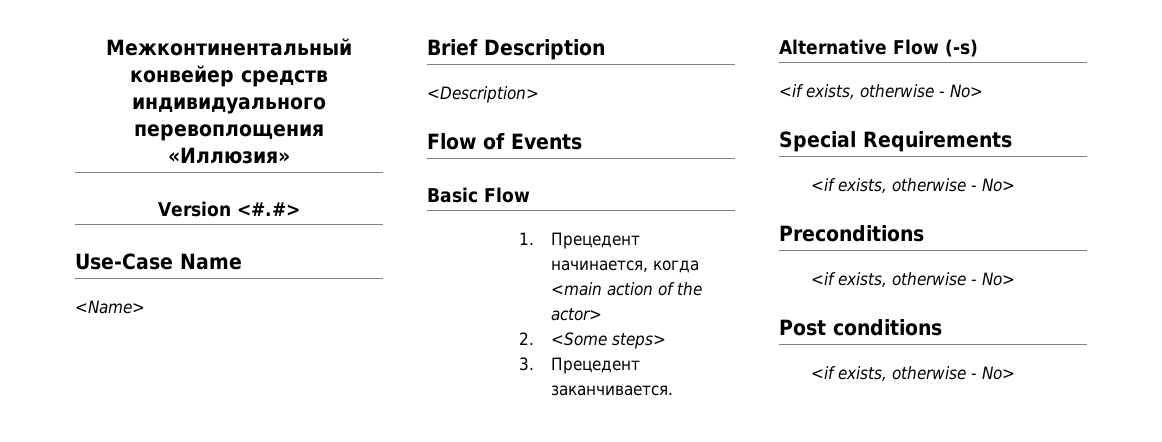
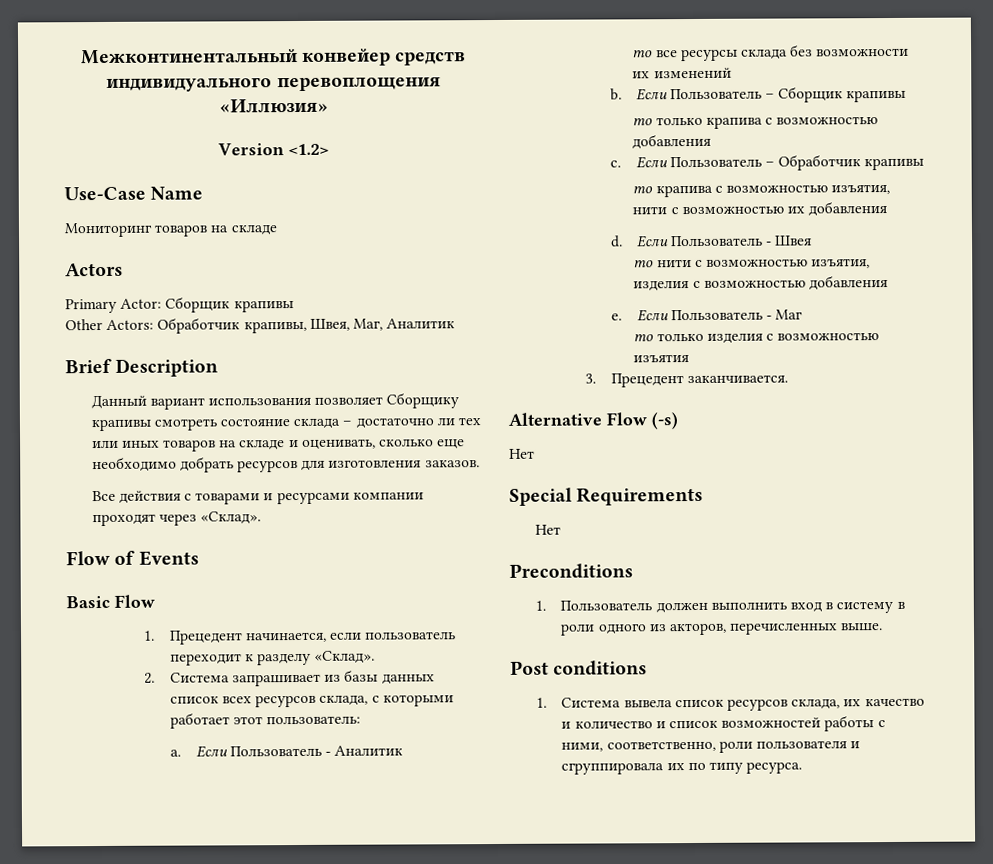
[236,202,300,216] <#.#> -> [288,143,329,156] <1.2>
[75,300,145,314] [427,39,605,60] [427,86,539,103] <Name> // Brief Description // <Description> -> [64,222,278,238] [65,262,123,277] [65,296,294,314] [65,317,456,334] [65,358,219,377] [90,392,460,410] [90,417,481,432] [91,438,466,452] [91,456,480,473] [91,490,424,505] [91,511,262,527] Мониторинг товаров на складе // Actors // Primary Actor: Сборщик крапивы // Other Actors: Обработчик крапивы, Швея, Маг, Аналитик // Brief Description // Данный вариант использования позволяет Сборщику крапивы смотреть состояние склада – достаточно ли тех или иных товаров на складе и оценивать, сколько еще необходимо добрать ресурсов для изготовления заказов. // Все действия с товарами и ресурсами компании проходят через «Склад».
[653,260,700,273] [551,282,703,296] [551,308,603,321] [519,332,667,349] когда <main action of the actor> // 2. <Some steps> -> [330,631,457,640] [169,650,376,666] [144,669,435,687] [169,694,454,708] [169,712,362,729] [169,745,404,758] [632,44,910,62] [632,67,732,79] [609,86,907,103] [632,116,879,129] [632,133,712,150] [609,154,925,171] [632,184,891,198] [632,201,888,217] [610,235,813,248] [633,258,871,269] [633,275,888,292] [610,309,804,322] [633,332,880,344] [633,354,690,363] если пользователь переходит к разделу «Склад». // 2. Система запрашивает из базы данных список всех ресурсов склада, с которыми работает этот пользователь: // a. Если Пользователь - Аналитик // то все ресурсы склада без возможности их изменений // b. Если Пользователь – Сборщик крапивы // то только крапива с возможностью добавления // c. Если Пользователь – Обработчик крапивы // то крапива с возможностью изъятия, нити с возможностью их добавления // d. Если Пользователь - Швея // то нити с возможностью изъятия, изделия с возможностью добавления // e. Если Пользователь - Маг // то только изделия с возможностью изъятия
[779,84,983,99] [779,131,1012,152] [810,178,1015,193] [779,225,924,242] [810,272,1015,287] [779,319,942,336] [810,366,1015,381] <if exists, otherwise - No> // Special Requirements // <if exists, otherwise - No> // Preconditions // <if exists, otherwise - No> // Post conditions // <if exists, otherwise - No> -> [509,448,535,459] [509,486,704,506] [534,524,561,535] [509,563,633,579] [534,600,905,614] [560,622,884,636] [510,660,648,676] [535,697,925,711] [561,715,886,732] [561,740,861,753] [561,761,803,775] Нет // Special Requirements // Нет // Preconditions // 1. Пользователь должен выполнить вход в систему в роли одного из акторов, перечисленных выше. // Post conditions // 1. Система вывела список ресурсов склада, их качество и количество и список возможностей работы с ними, соответственно, роли пользователя и сгруппировала их по типу ресурса.

